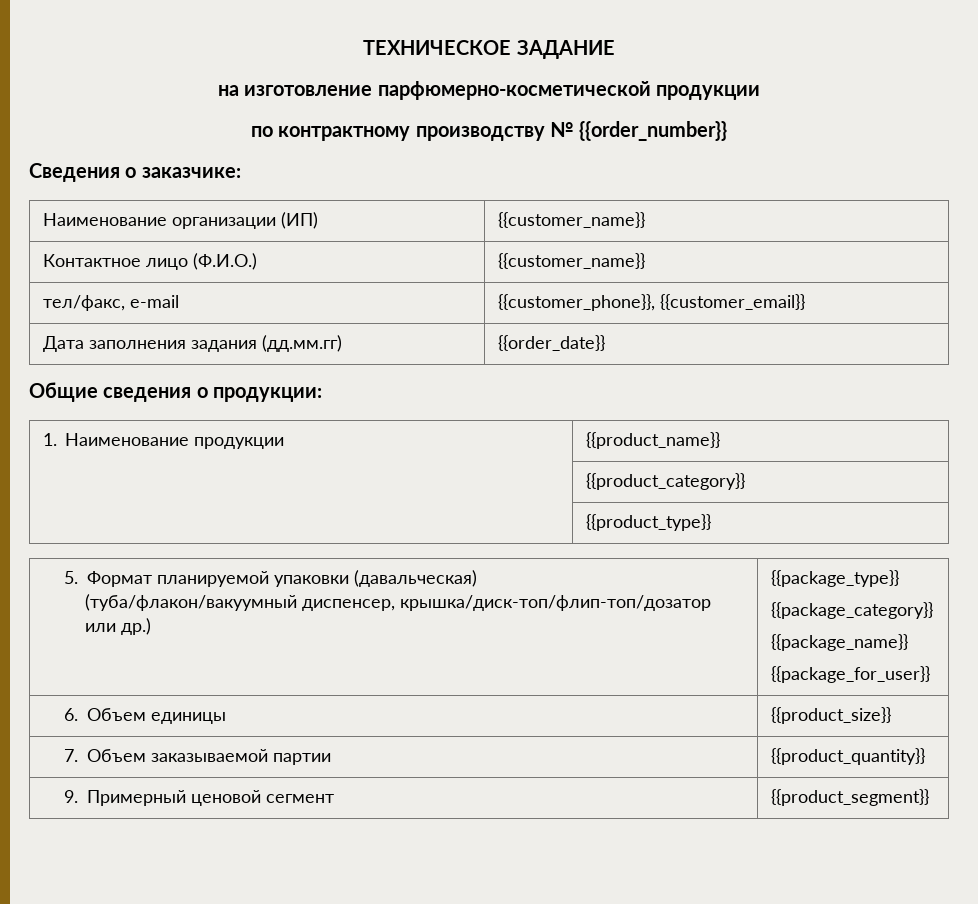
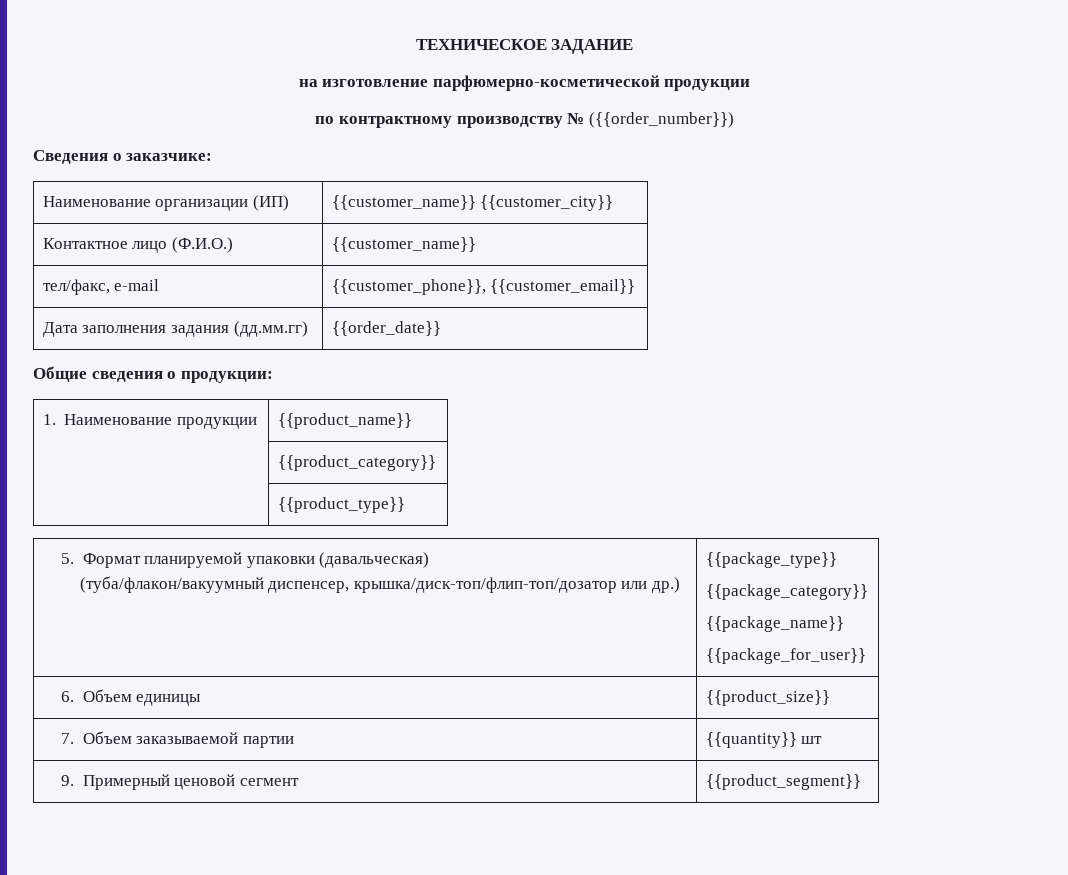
[579,121,728,141] {{order_number}} -> [588,112,734,128] ({{order_number}})
(645, 220) none -> [480,195,614,211] {{customer_city}}
[770,748,925,765] {{product_quantity}} -> [705,732,823,748] {{quantity}} шт

